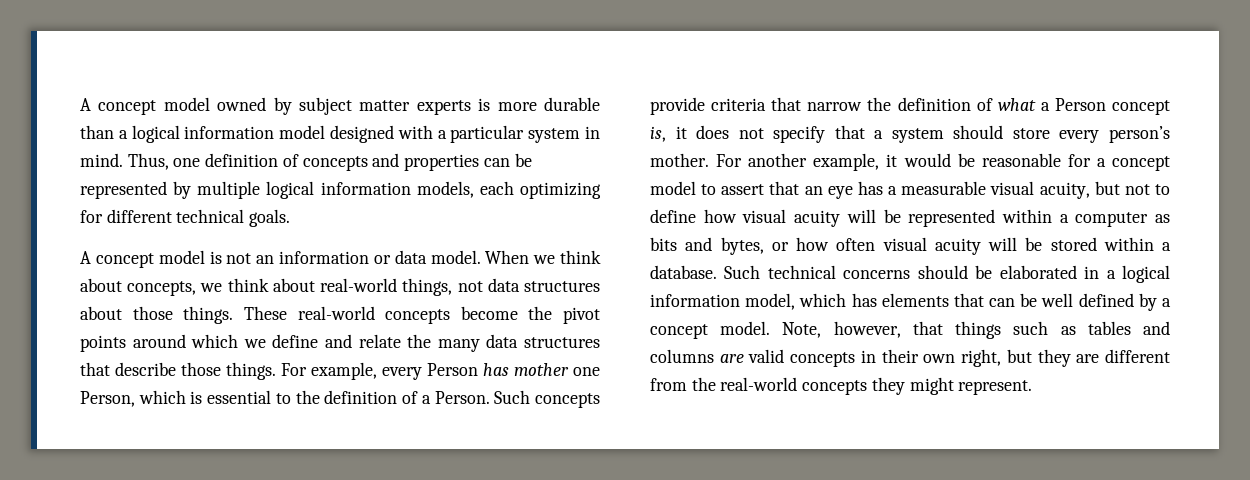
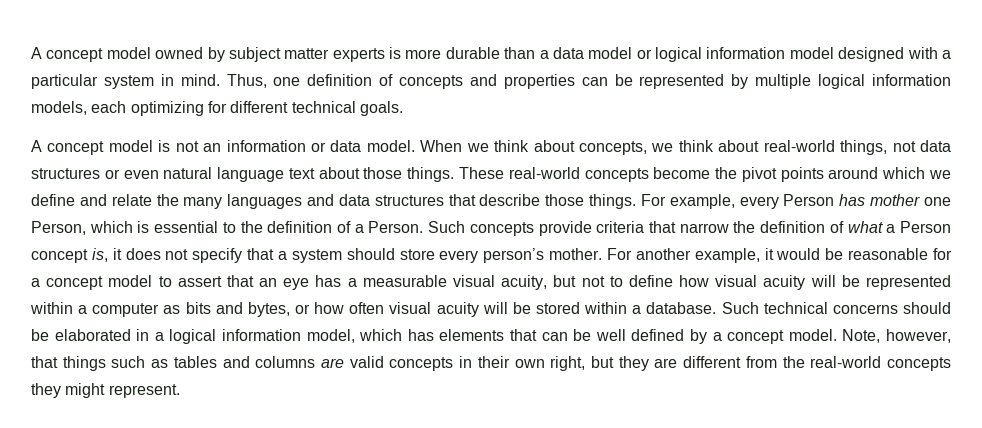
(128, 134) none -> [552,47,652,59] data model or
(600, 286) none -> [104,167,315,182] or even natural language text
(480, 345) none -> [227,194,335,209] languages and

